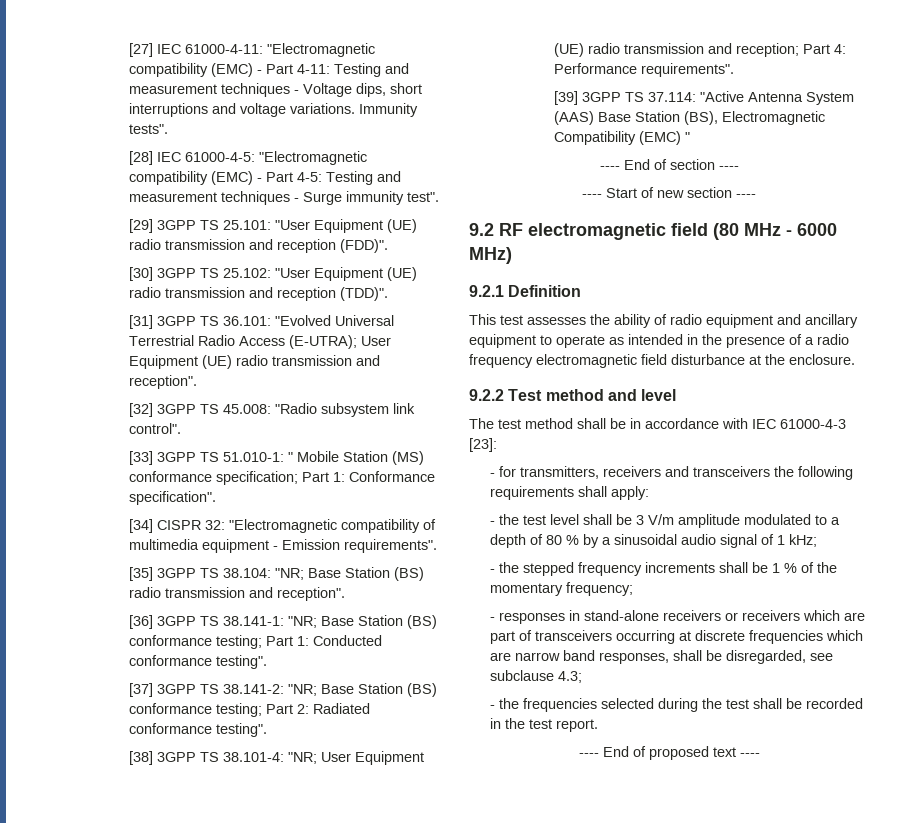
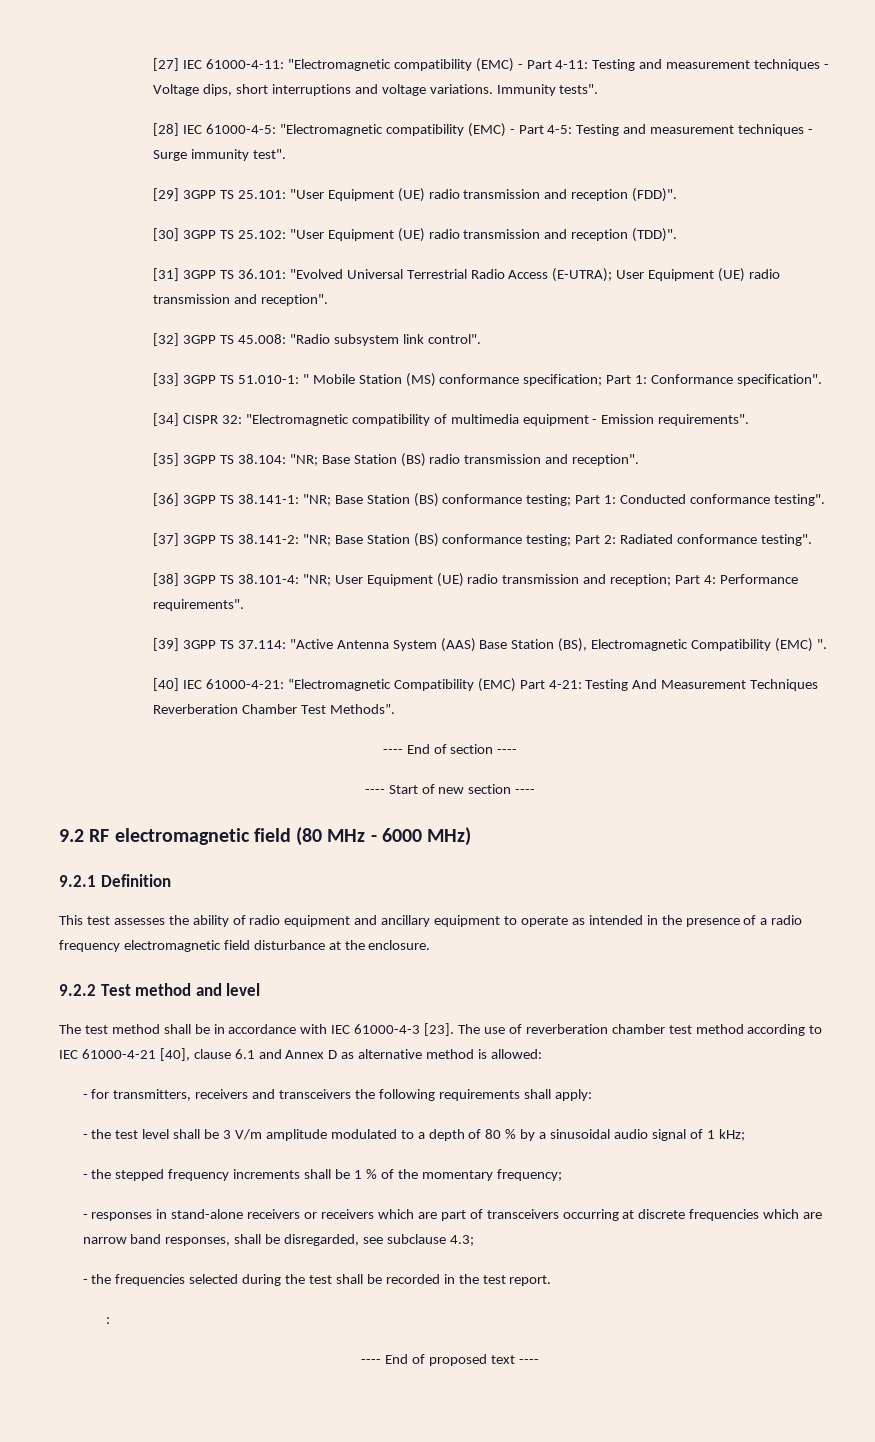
[685,132,691,142] " -> [816,639,827,649] [153,678,819,692] [153,703,395,714] ". // [40] IEC 61000-4-21: “Electromagnetic Compatibility (EMC) Part 4-21: Testing And Measurement Techniques Reverberation Chamber Test Methods”.
[469,438,497,452] [23]: -> [424,1023,823,1036] [59,1048,542,1061] [23]. The use of reverberation chamber test method according to IEC 61000-4-21 [40], clause 6.1 and Annex D as alternative method is allowed:
(599, 725) none -> [106,1317,111,1324] // :

